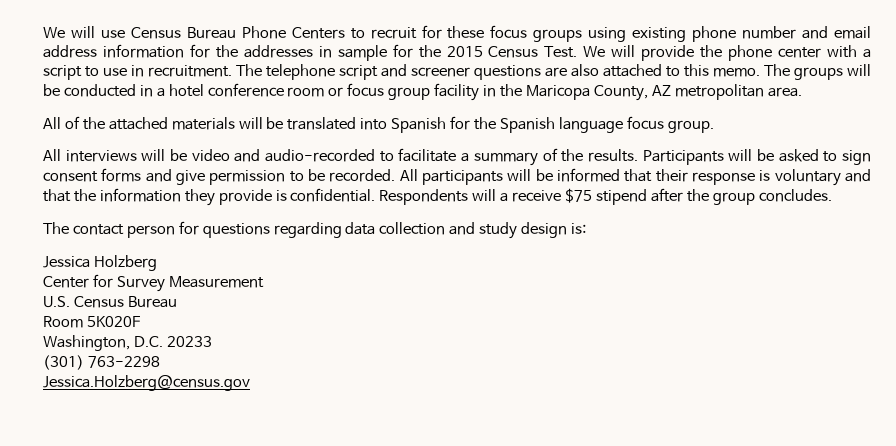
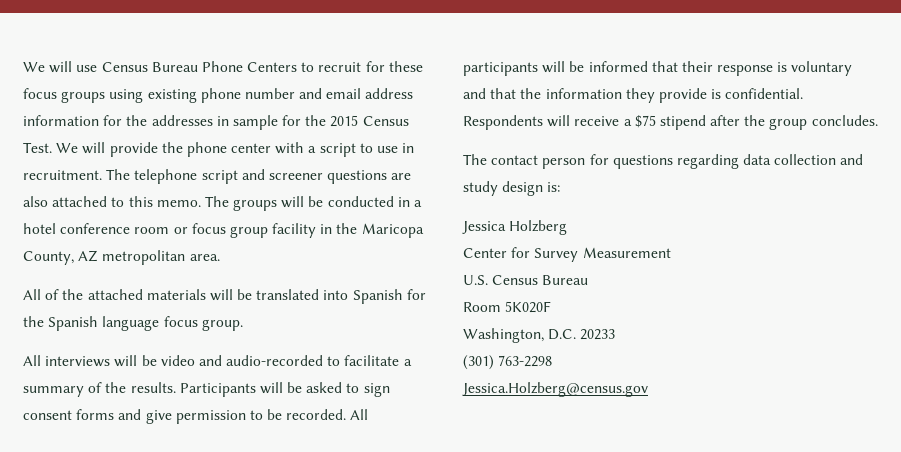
[500,190,562,202] a receive -> [574,116,632,126] receive a

